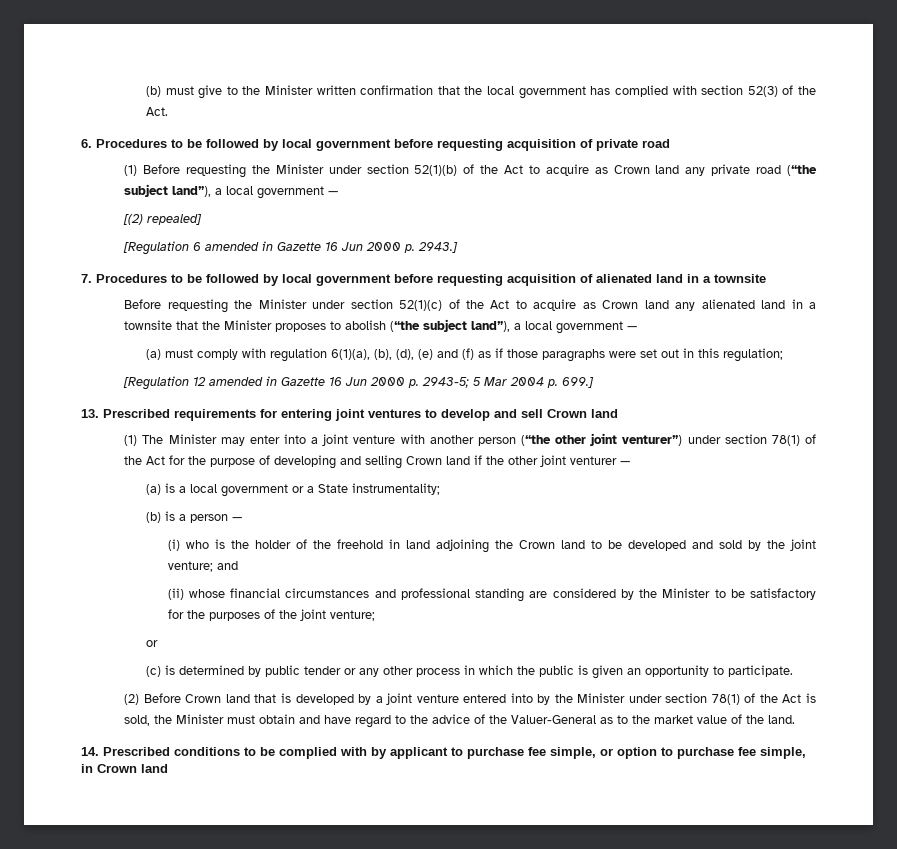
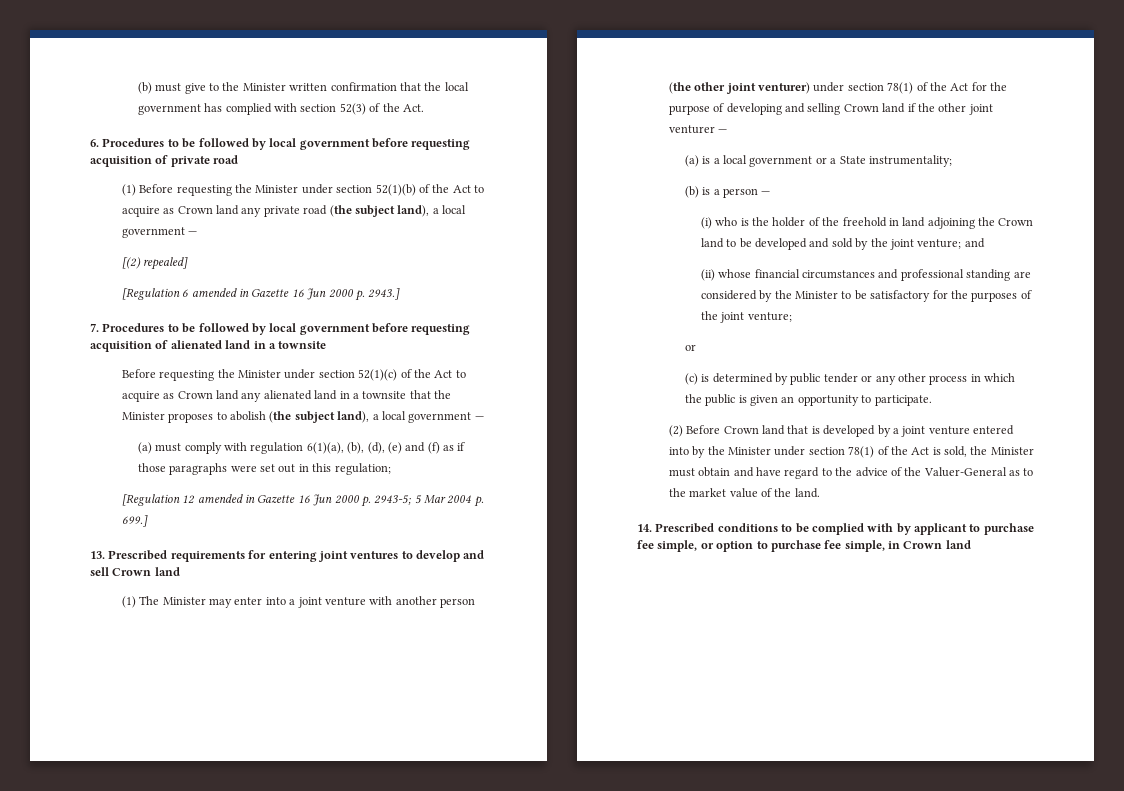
[787,165,817,176] [124,184,212,197] (“the subject land”), -> [329,205,430,217] (the subject land),
[390,319,511,332] (“the subject land”), -> [269,411,370,423] (the subject land),
[521,433,683,446] (“the other joint venturer”) -> [668,82,811,94] (the other joint venturer)

